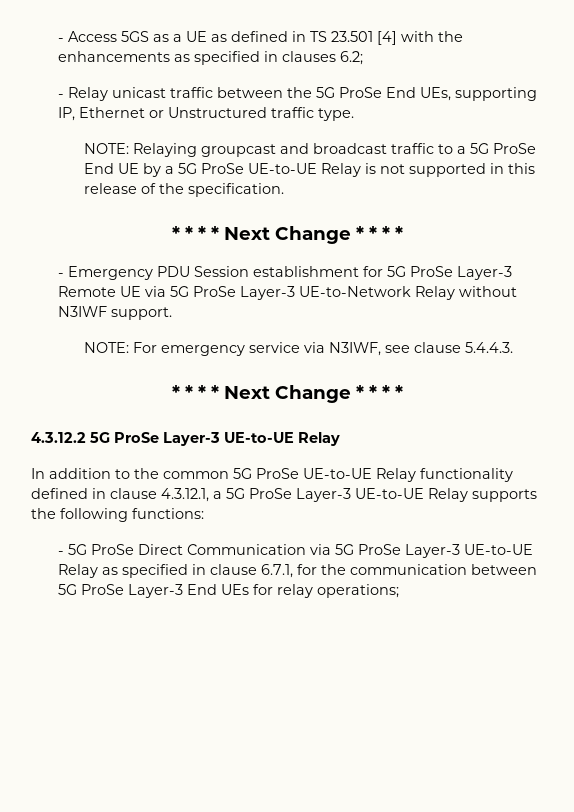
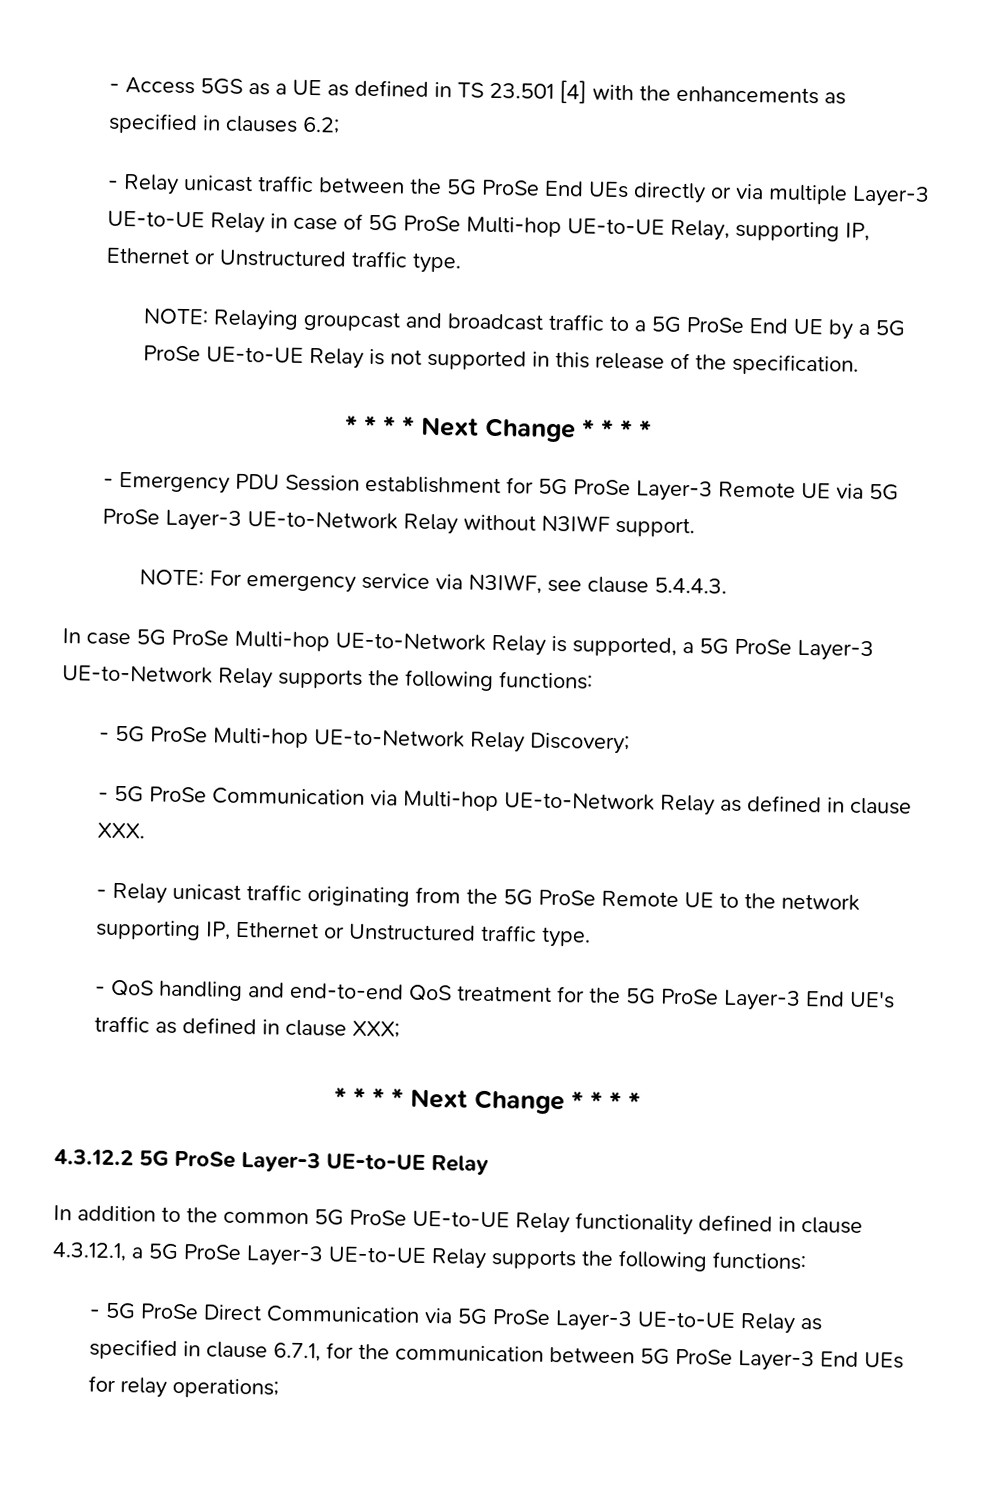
[419,87,451,101] UEs, -> [588,181,931,207] [107,210,731,241] UEs directly or via multiple Layer-3 UE-to-UE Relay in case of 5G ProSe Multi-hop UE-to-UE Relay,
(514, 347) none -> [62,628,874,662] [62,665,593,691] [99,725,631,755] [98,785,913,816] [97,822,146,839] [96,882,861,911] [95,919,592,948] [95,979,896,1011] [94,1015,401,1038] // In case 5G ProSe Multi-hop UE-to-Network Relay is supported, a 5G ProSe Layer-3 UE-to-Network Relay supports the following functions: // - 5G ProSe Multi-hop UE-to-Network Relay Discovery; // - 5G ProSe Communication via Multi-hop UE-to-Network Relay as defined in clause XXX. // - Relay unicast traffic originating from the 5G ProSe Remote UE to the network supporting IP, Ethernet or Unstructured traffic type. // - QoS handling and end-to-end QoS treatment for the 5G ProSe Layer-3 End UE's traffic as defined in clause XXX;

